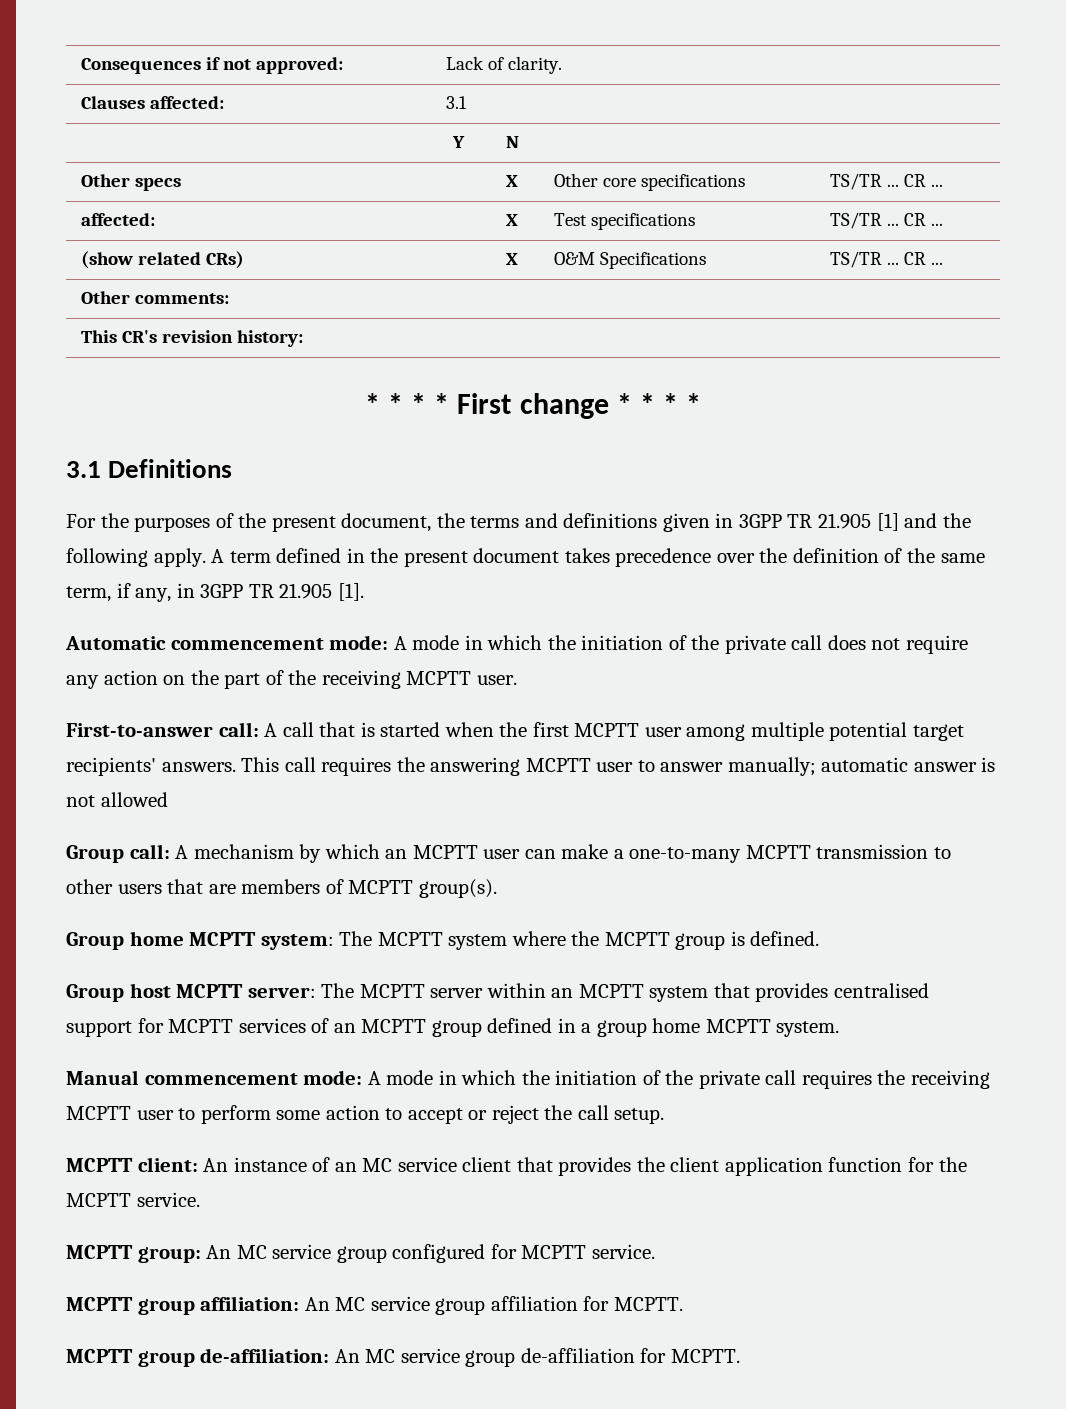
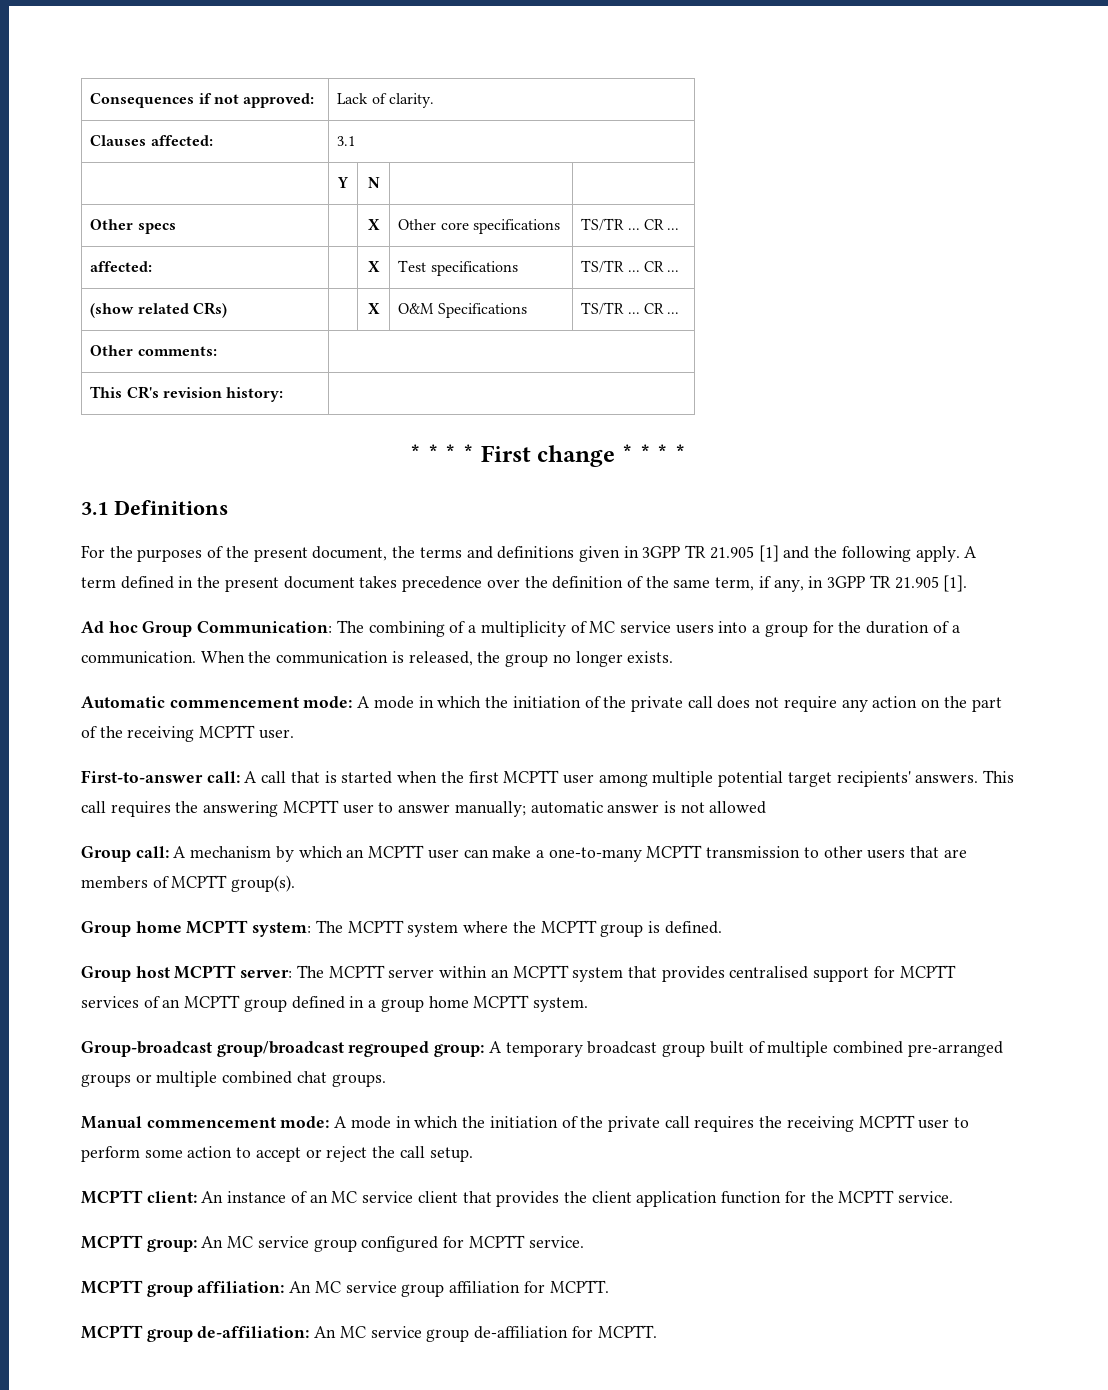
(364, 592) none -> [81,620,960,637] [81,651,674,667] // Ad hoc Group Communication: The combining of a multiplicity of MC service users into a group for the duration of a communication. When the communication is released, the group no longer exists.
(840, 1029) none -> [81,1041,1003,1057] [81,1071,386,1087] // Group-broadcast group/broadcast regrouped group: A temporary broadcast group built of multiple combined pre-arranged groups or multiple combined chat groups.

